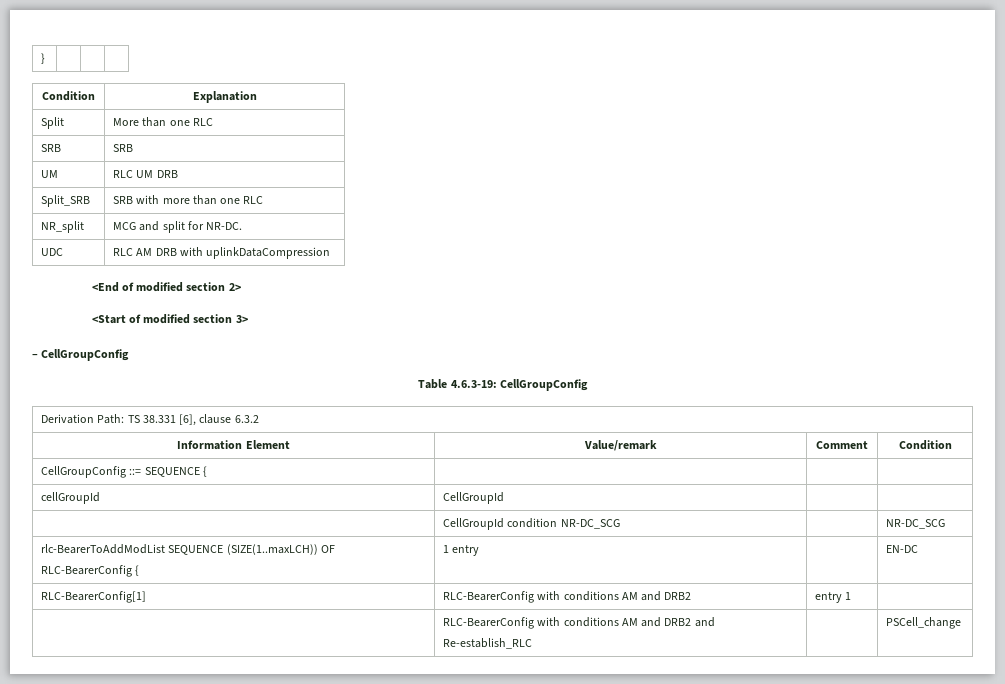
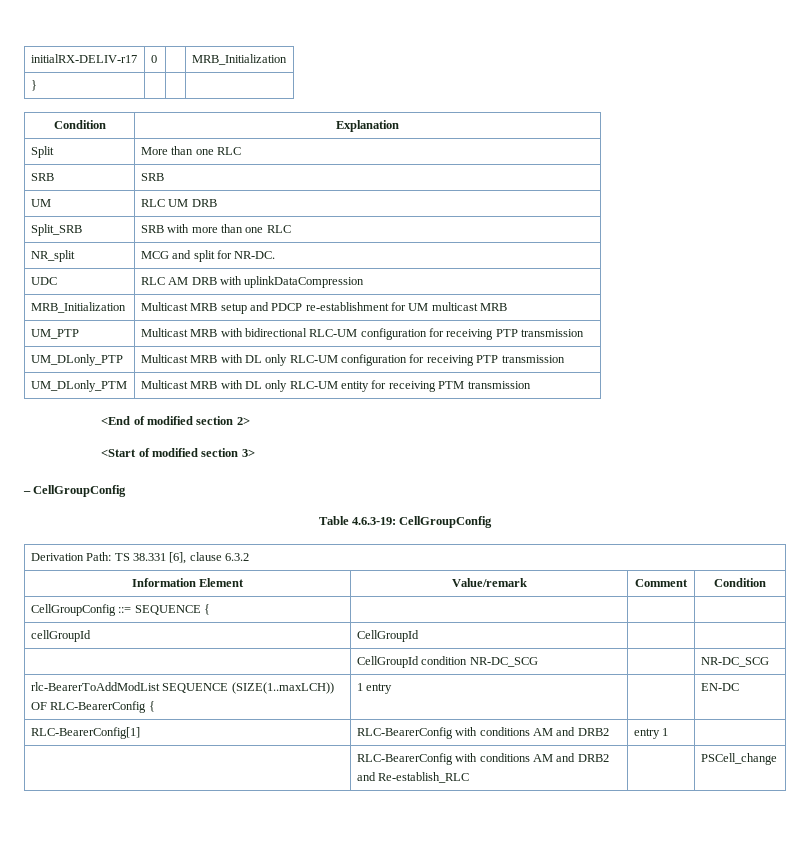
(41, 58) none -> [30,54,137,63] [150,55,157,63] [191,54,287,65] initialRX-DELIV-r17 | 0 | | MRB_Initialization //
(331, 253) none -> [30,302,126,313] [140,302,508,314] [30,329,79,339] [140,328,585,340] [30,354,123,366] [140,354,565,366] [30,380,127,392] [140,380,531,392] // MRB_Initialization | Multicast MRB setup and PDCP re-establishment for UM multicast MRB // UM_PTP | Multicast MRB with bidirectional RLC-UM configuration for receiving PTP transmission // UM_DLonly_PTP | Multicast MRB with DL only RLC-UM configuration for receiving PTP transmission // UM_DLonly_PTM | Multicast MRB with DL only RLC-UM entity for receiving PTM transmission

